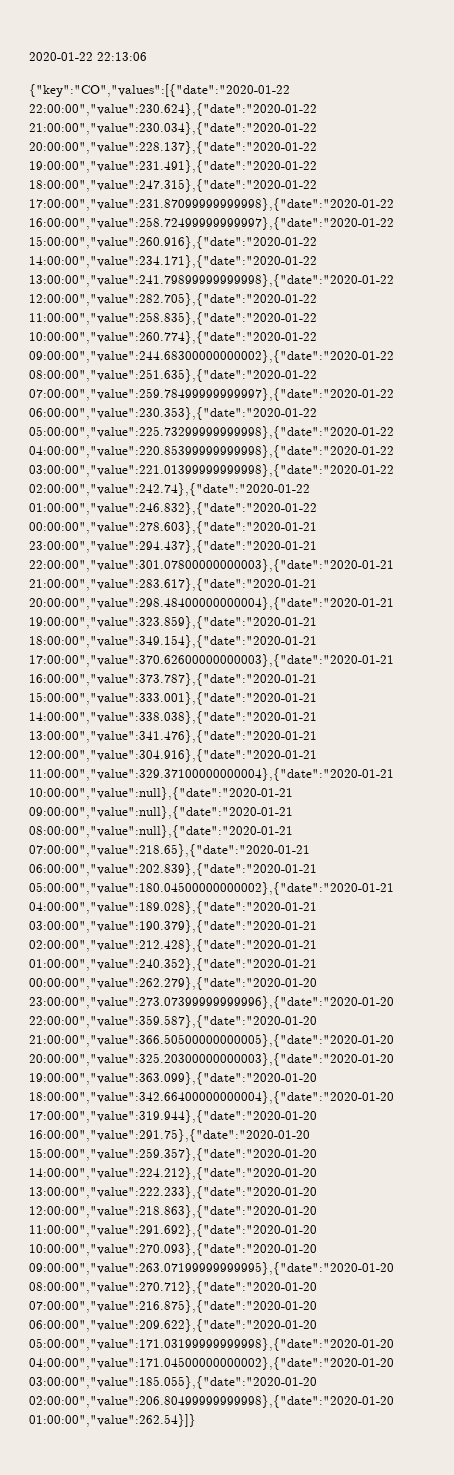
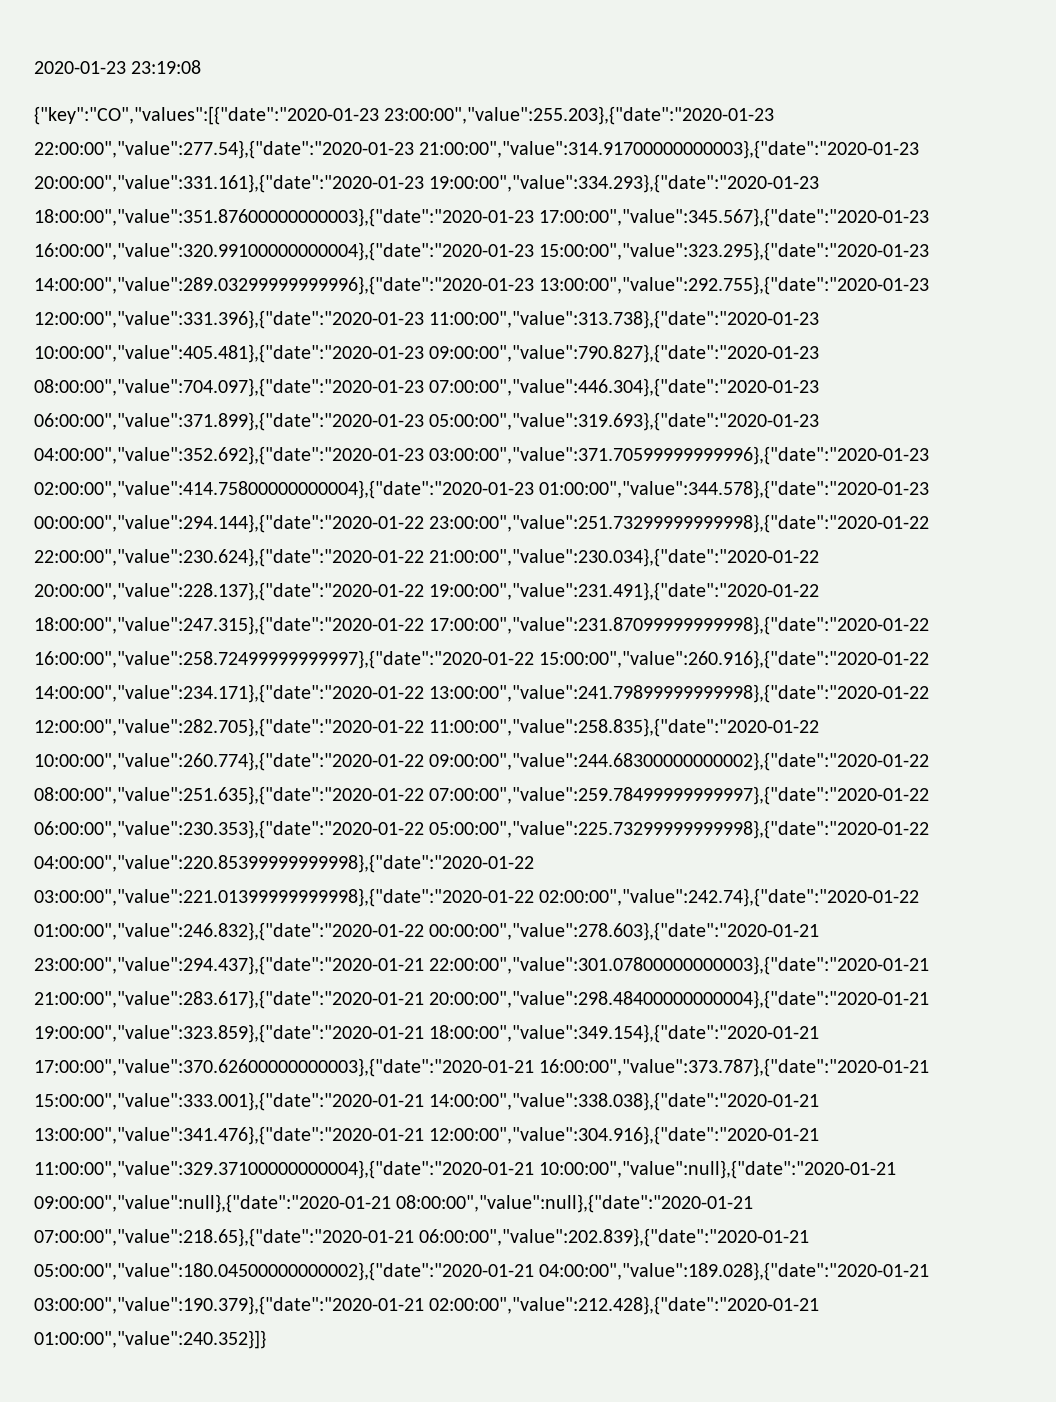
[29,52,147,61] [29,84,290,97] 2020-01-22 22:13:06 // {"key":"CO","values":[{"date":"2020-01-22 -> [34,60,202,74] [34,106,775,125] [34,140,920,159] [34,174,820,193] [34,208,930,227] [34,242,930,261] [34,276,930,295] [34,310,820,329] [34,344,820,363] [34,378,820,397] [34,412,820,431] [34,446,930,465] [34,480,930,499] [34,514,930,533] 2020-01-23 23:19:08 // {"key":"CO","values":[{"date":"2020-01-23 23:00:00","value":255.203},{"date":"2020-01-23 22:00:00","value":277.54},{"date":"2020-01-23 21:00:00","value":314.91700000000003},{"date":"2020-01-23 20:00:00","value":331.161},{"date":"2020-01-23 19:00:00","value":334.293},{"date":"2020-01-23 18:00:00","value":351.87600000000003},{"date":"2020-01-23 17:00:00","value":345.567},{"date":"2020-01-23 16:00:00","value":320.99100000000004},{"date":"2020-01-23 15:00:00","value":323.295},{"date":"2020-01-23 14:00:00","value":289.03299999999996},{"date":"2020-01-23 13:00:00","value":292.755},{"date":"2020-01-23 12:00:00","value":331.396},{"date":"2020-01-23 11:00:00","value":313.738},{"date":"2020-01-23 10:00:00","value":405.481},{"date":"2020-01-23 09:00:00","value":790.827},{"date":"2020-01-23 08:00:00","value":704.097},{"date":"2020-01-23 07:00:00","value":446.304},{"date":"2020-01-23 06:00:00","value":371.899},{"date":"2020-01-23 05:00:00","value":319.693},{"date":"2020-01-23 04:00:00","value":352.692},{"date":"2020-01-23 03:00:00","value":371.70599999999996},{"date":"2020-01-23 02:00:00","value":414.75800000000004},{"date":"2020-01-23 01:00:00","value":344.578},{"date":"2020-01-23 00:00:00","value":294.144},{"date":"2020-01-22 23:00:00","value":251.73299999999998},{"date":"2020-01-22
[29,958,317,971] [29,977,317,990] [29,996,394,1009] [29,1015,317,1028] [29,1034,394,1047] [29,1053,394,1066] [29,1072,317,1085] [29,1091,394,1104] [29,1110,317,1123] [29,1129,310,1142] [29,1148,317,1161] [29,1167,317,1180] [29,1186,317,1199] [29,1205,317,1218] [29,1224,317,1237] [29,1243,317,1256] [29,1262,394,1275] [29,1281,317,1294] [29,1300,317,1313] [29,1319,317,1332] [29,1338,394,1351] [29,1357,394,1370] [29,1376,317,1389] [29,1395,394,1408] [29,1414,196,1427] 01:00:00","value":240.352},{"date":"2020-01-21 00:00:00","value":262.279},{"date":"2020-01-20 23:00:00","value":273.07399999999996},{"date":"2020-01-20 22:00:00","value":359.587},{"date":"2020-01-20 21:00:00","value":366.50500000000005},{"date":"2020-01-20 20:00:00","value":325.20300000000003},{"date":"2020-01-20 19:00:00","value":363.099},{"date":"2020-01-20 18:00:00","value":342.66400000000004},{"date":"2020-01-20 17:00:00","value":319.944},{"date":"2020-01-20 16:00:00","value":291.75},{"date":"2020-01-20 15:00:00","value":259.357},{"date":"2020-01-20 14:00:00","value":224.212},{"date":"2020-01-20 13:00:00","value":222.233},{"date":"2020-01-20 12:00:00","value":218.863},{"date":"2020-01-20 11:00:00","value":291.692},{"date":"2020-01-20 10:00:00","value":270.093},{"date":"2020-01-20 09:00:00","value":263.07199999999995},{"date":"2020-01-20 08:00:00","value":270.712},{"date":"2020-01-20 07:00:00","value":216.875},{"date":"2020-01-20 06:00:00","value":209.622},{"date":"2020-01-20 05:00:00","value":171.03199999999998},{"date":"2020-01-20 04:00:00","value":171.04500000000002},{"date":"2020-01-20 03:00:00","value":185.055},{"date":"2020-01-20 02:00:00","value":206.80499999999998},{"date":"2020-01-20 01:00:00","value":262.54}]} -> [34,1330,266,1349] 01:00:00","value":240.352}]}

